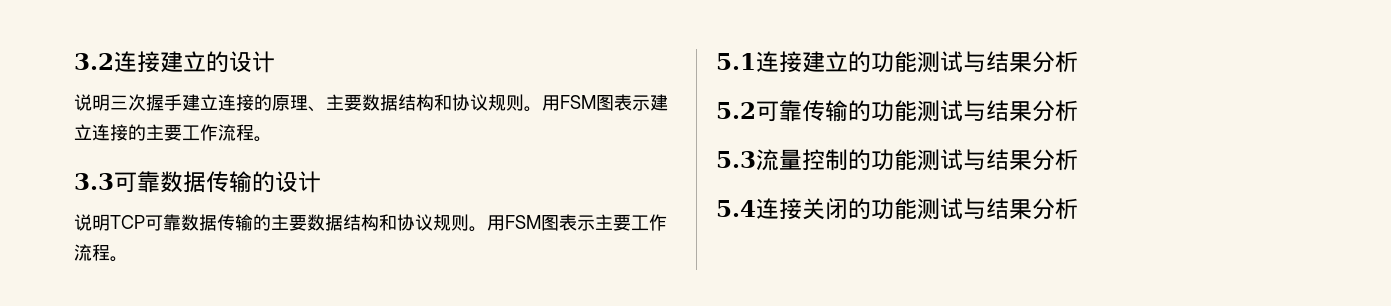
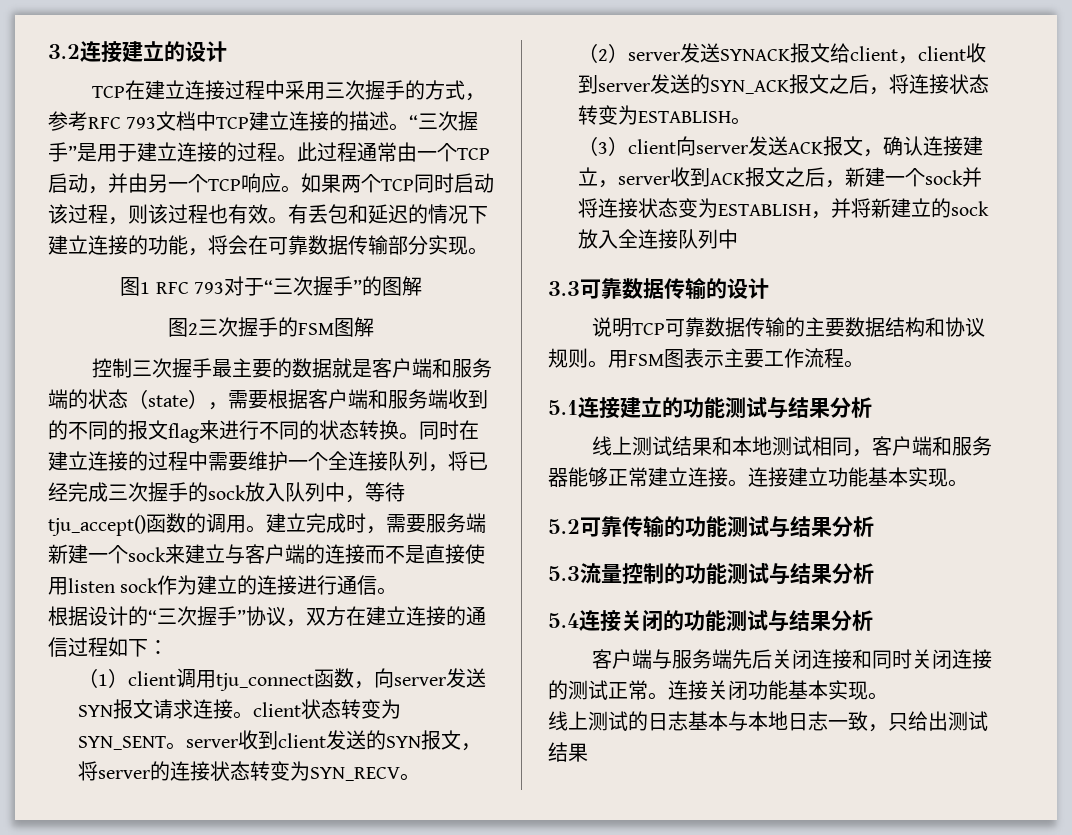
[74,94,668,112] [74,124,272,142] 说明三次握手建立连接的原理、主要数据结构和协议规则。用FSM图表示建立连接的主要工作流程。 -> [91,80,485,101] [48,111,479,131] [48,142,490,162] [48,173,494,194] [48,204,488,225] [48,235,488,256] [120,276,422,296] [168,317,374,337] [91,358,492,378] [48,389,488,410] [48,420,479,443] [48,451,488,472] [48,482,405,503] [48,513,486,536] [48,544,485,564] [48,575,398,595] [48,606,486,627] [48,637,168,657] [78,668,487,691] [78,699,402,719] [78,730,482,751] [78,761,421,781] [578,43,987,64] [578,74,990,95] [578,105,752,125] [578,136,984,157] [578,167,983,188] [578,198,990,219] [578,229,739,249] TCP在建立连接过程中采用三次握手的方式，参考RFC 793文档中TCP建立连接的描述。“三次握手”是用于建立连接的过程。此过程通常由一个TCP启动，并由另一个TCP响应。如果两个TCP同时启动该过程，则该过程也有效。有丢包和延迟的情况下建立连接的功能，将会在可靠数据传输部分实现。 // 图1 RFC 793对于“三次握手”的图解 // 图2三次握手的FSM图解 // 控制三次握手最主要的数据就是客户端和服务端的状态（state），需要根据客户端和服务端收到的不同的报文flag来进行不同的状态转换。同时在建立连接的过程中需要维护一个全连接队列，将已经完成三次握手的sock放入队列中，等待tju_accept()函数的调用。建立完成时，需要服务端新建一个sock来建立与客户端的连接而不是直接使用listen sock作为建立的连接进行通信。 // 根据设计的“三次握手”协议，双方在建立连接的通信过程如下： // （1）client调用tju_connect函数，向server发送SYN报文请求连接。client状态转变为SYN_SENT。server收到client发送的SYN报文，将server的连接状态转变为SYN_RECV。 // （2）server发送SYNACK报文给client，client收到server发送的SYN_ACK报文之后，将连接状态转变为ESTABLISH。 // （3）client向server发送ACK报文，确认连接建立，server收到ACK报文之后，新建一个sock并将连接状态变为ESTABLISH，并将新建立的sock放入全连接队列中
(1078, 62) none -> [591,436,992,457] [548,467,968,487] // 线上测试结果和本地测试相同，客户端和服务器能够正常建立连接。连接建立功能基本实现。
(1078, 209) none -> [591,649,992,670] [548,680,888,701] [548,711,988,732] [548,742,588,762] // 客户端与服务端先后关闭连接和同时关闭连接的测试正常。连接关闭功能基本实现。 // 线上测试的日志基本与本地日志一致，只给出测试结果

